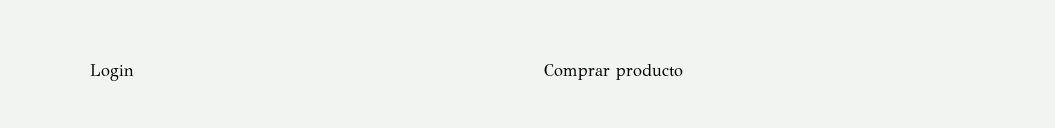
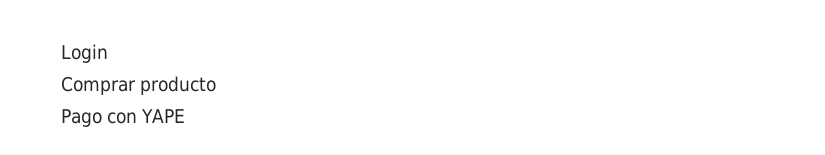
(683, 72) none -> [61,109,186,127] // Pago con YAPE

